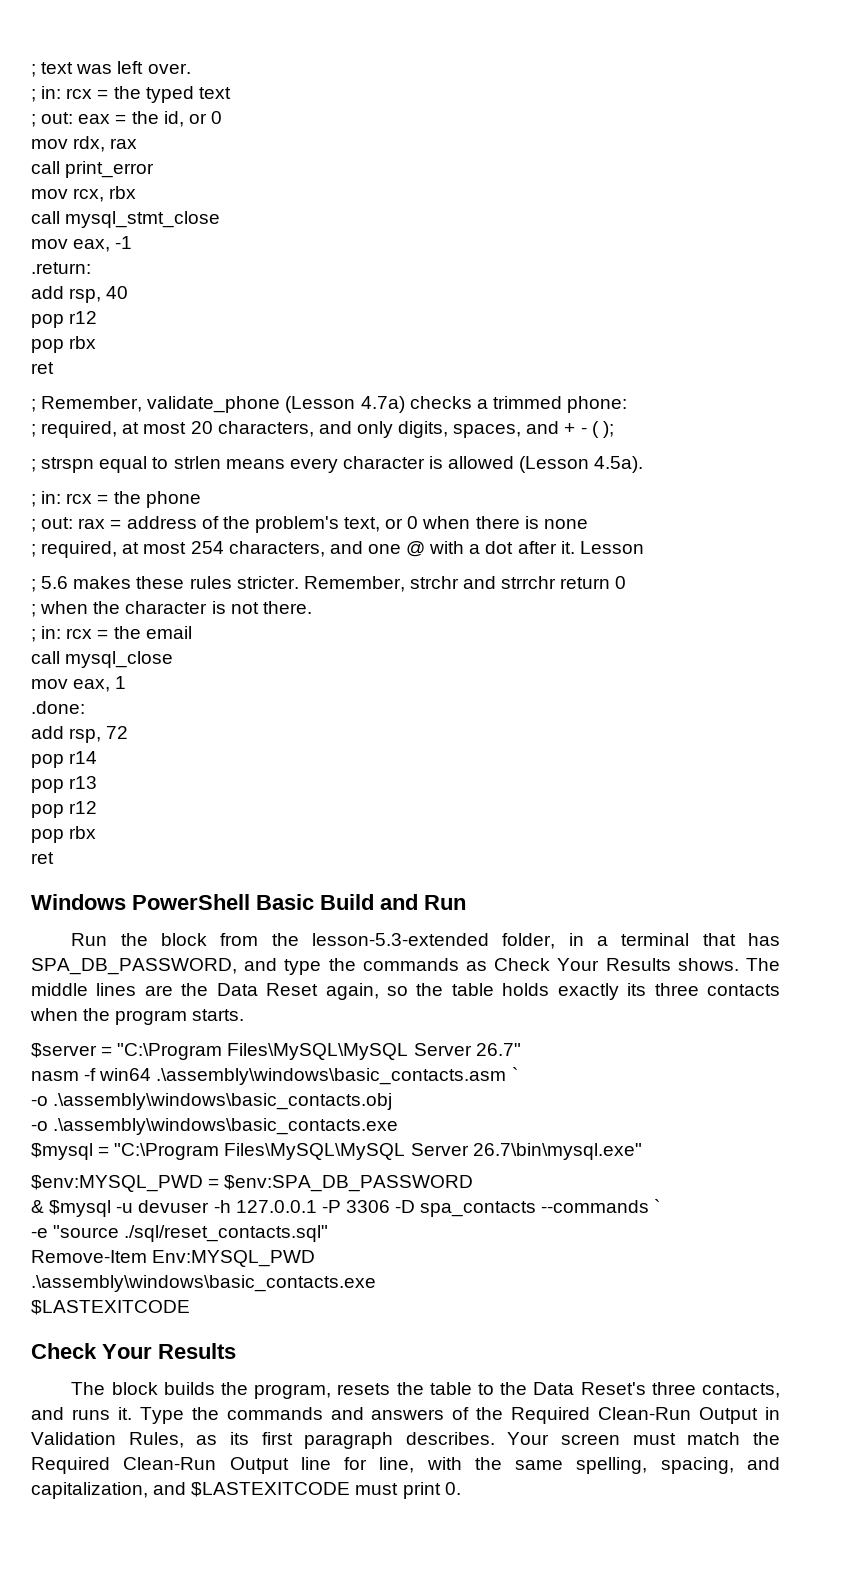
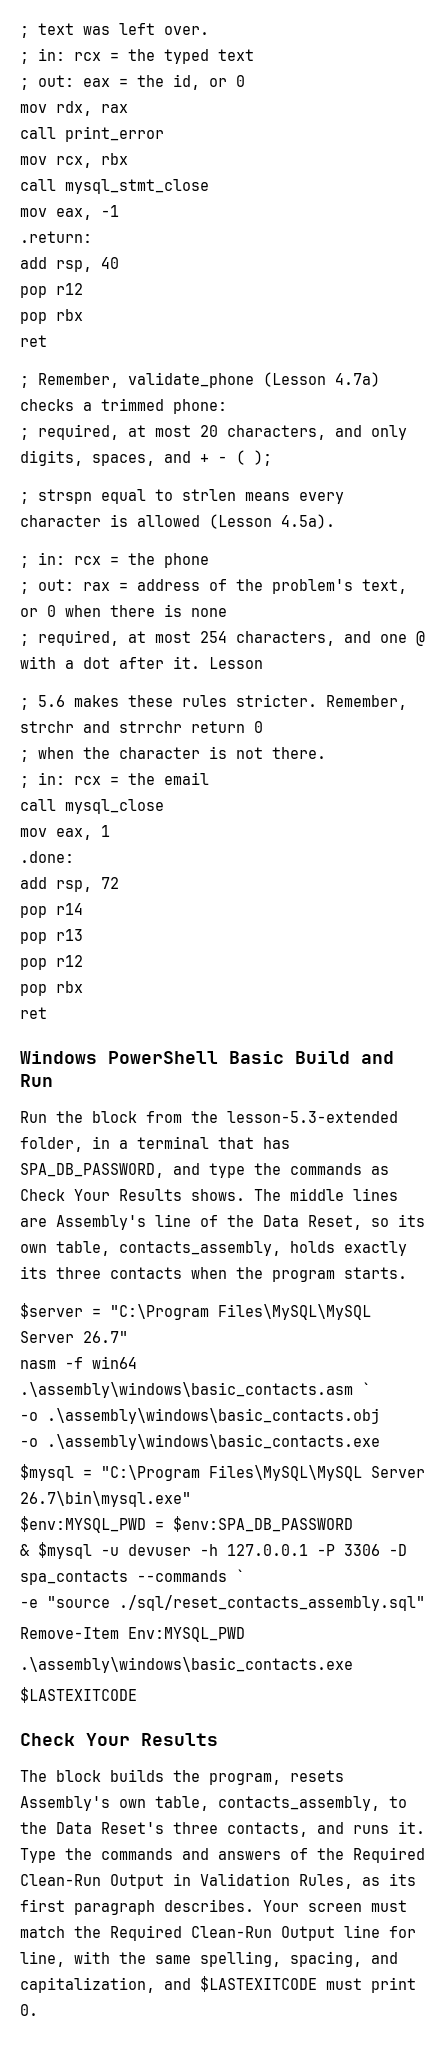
[181,983,494,1000] the Data Reset again, so the table -> [56,1214,425,1230] [20,1241,281,1256] Assembly's line of the Data Reset, so its own table, contacts_assembly,
[124,1225,329,1242] ./sql/reset_contacts.sql" -> [119,1595,425,1611] ./sql/reset_contacts_assembly.sql"
[396,1382,472,1395] the table -> [20,1796,380,1811] Assembly's own table, contacts_assembly,

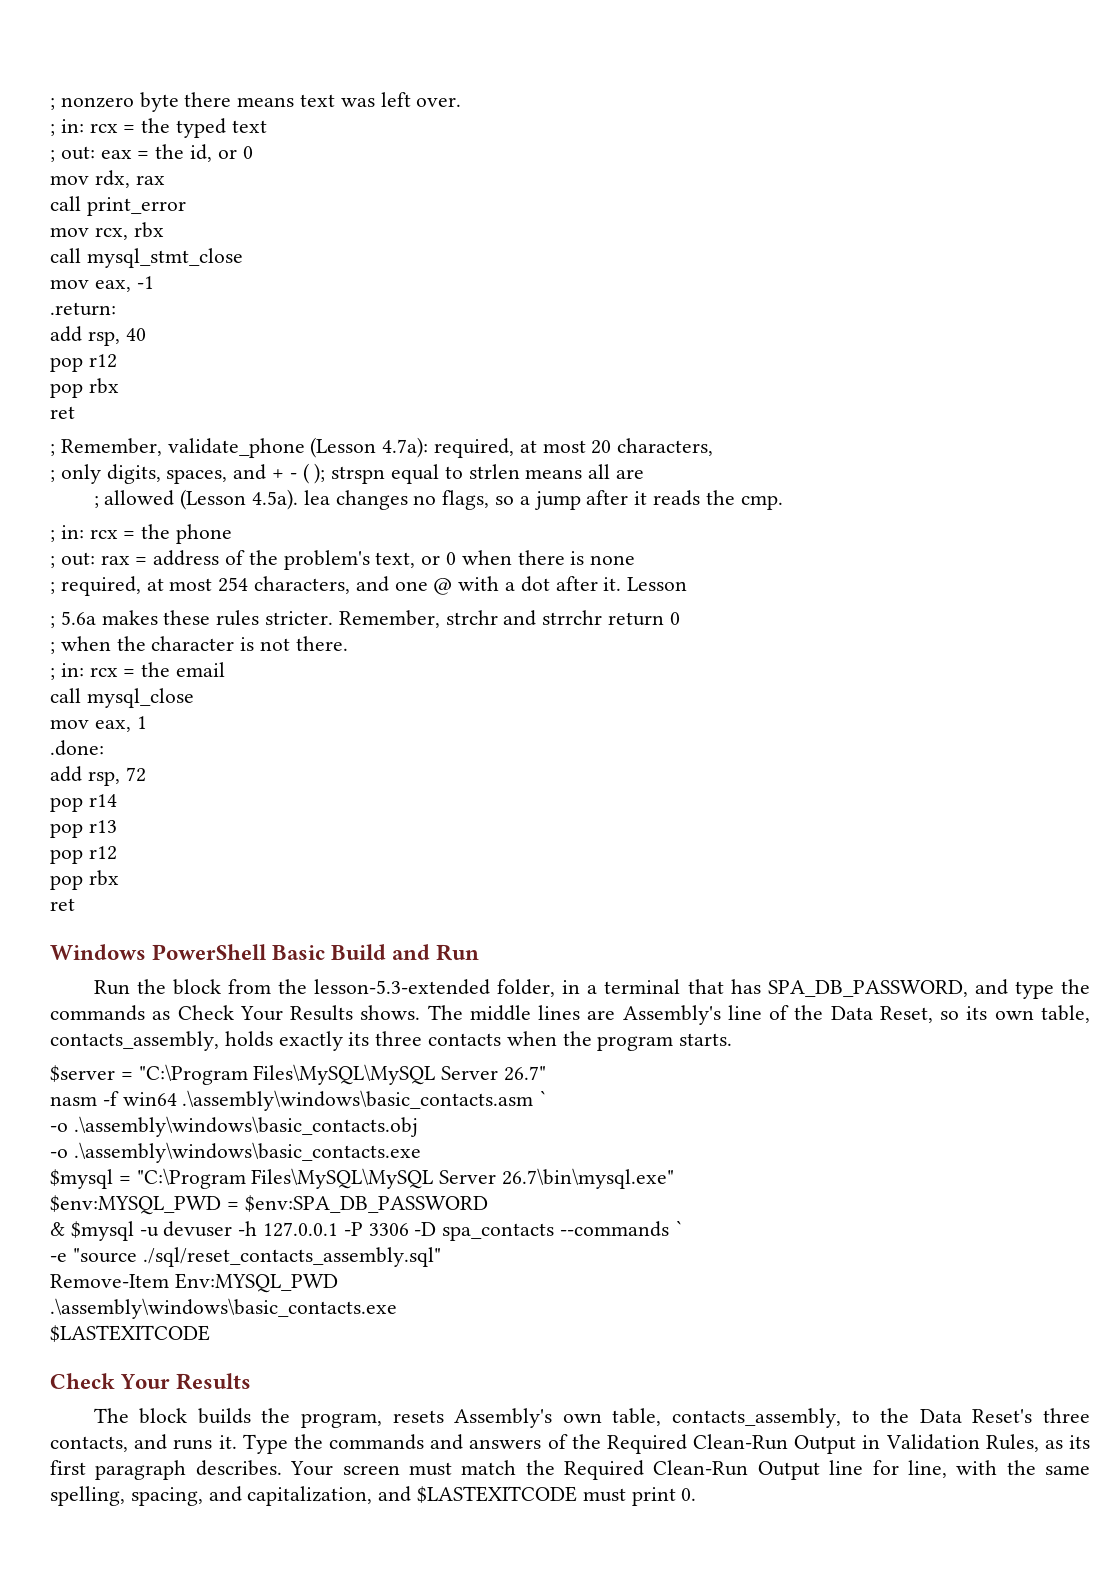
[20,26,29,38] ; -> [50,92,295,112] ; nonzero byte there means
[335,372,380,387] [20,398,227,414] [20,428,29,440] 4.7a) checks a trimmed phone: // ; -> [382,437,429,458] 4.7a):
[335,425,362,437] and -> [50,470,55,482] // ;
[20,492,29,504] // ; -> (326, 473) none
[299,492,344,504] [20,514,128,527] every character is -> [588,464,645,479] [93,496,99,508] all are // ;
(335, 521) none -> [303,490,783,510] lea changes no flags, so a jump after it reads the cmp.
[38,695,65,707] 5.6 -> [60,611,96,625] 5.6a

